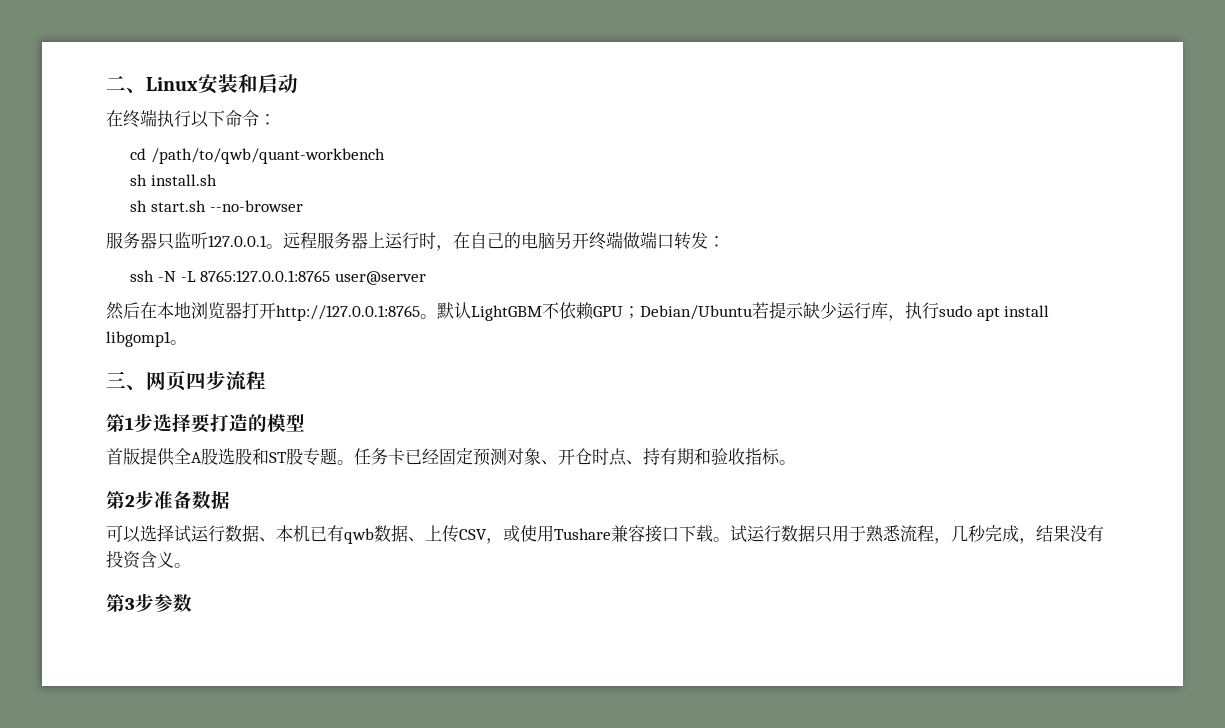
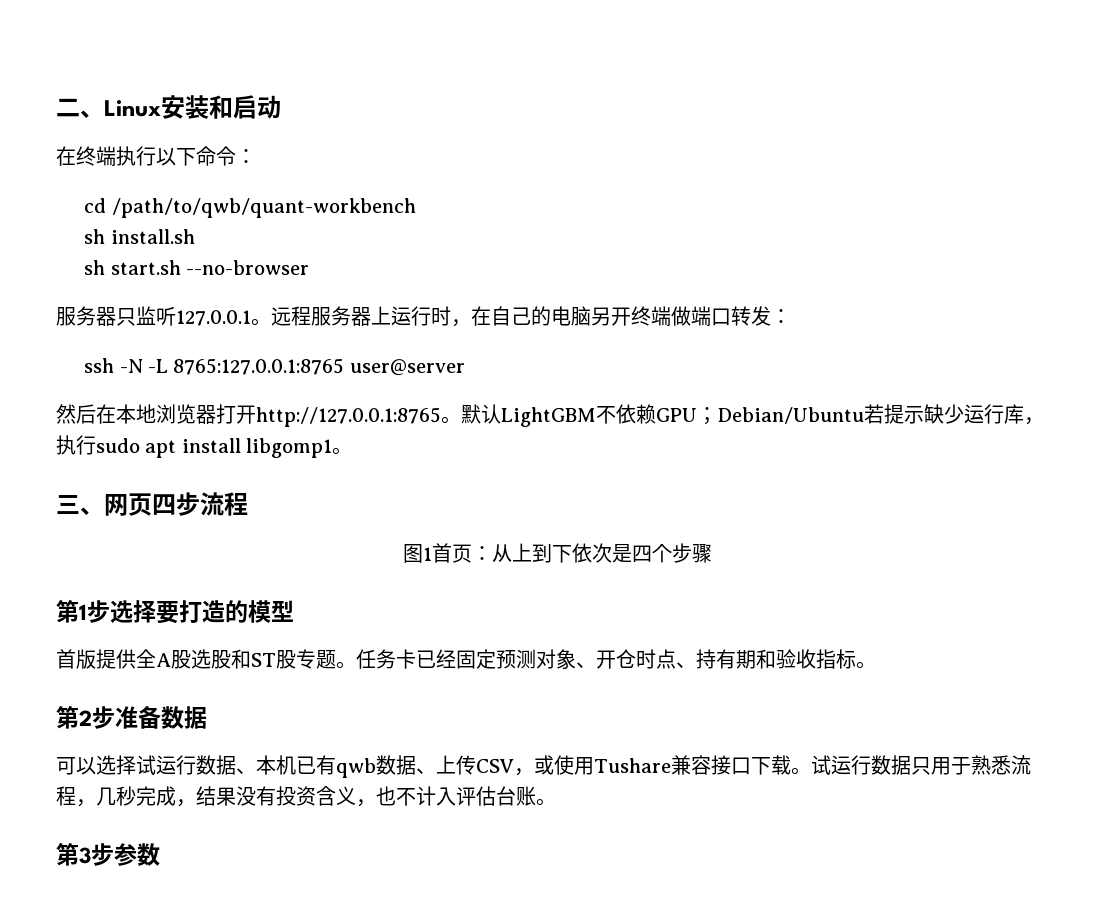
(266, 380) none -> [402,543,712,563] // 图1首页：从上到下依次是四个步骤
(174, 559) none -> [356,786,536,807] ，也不计入评估台账

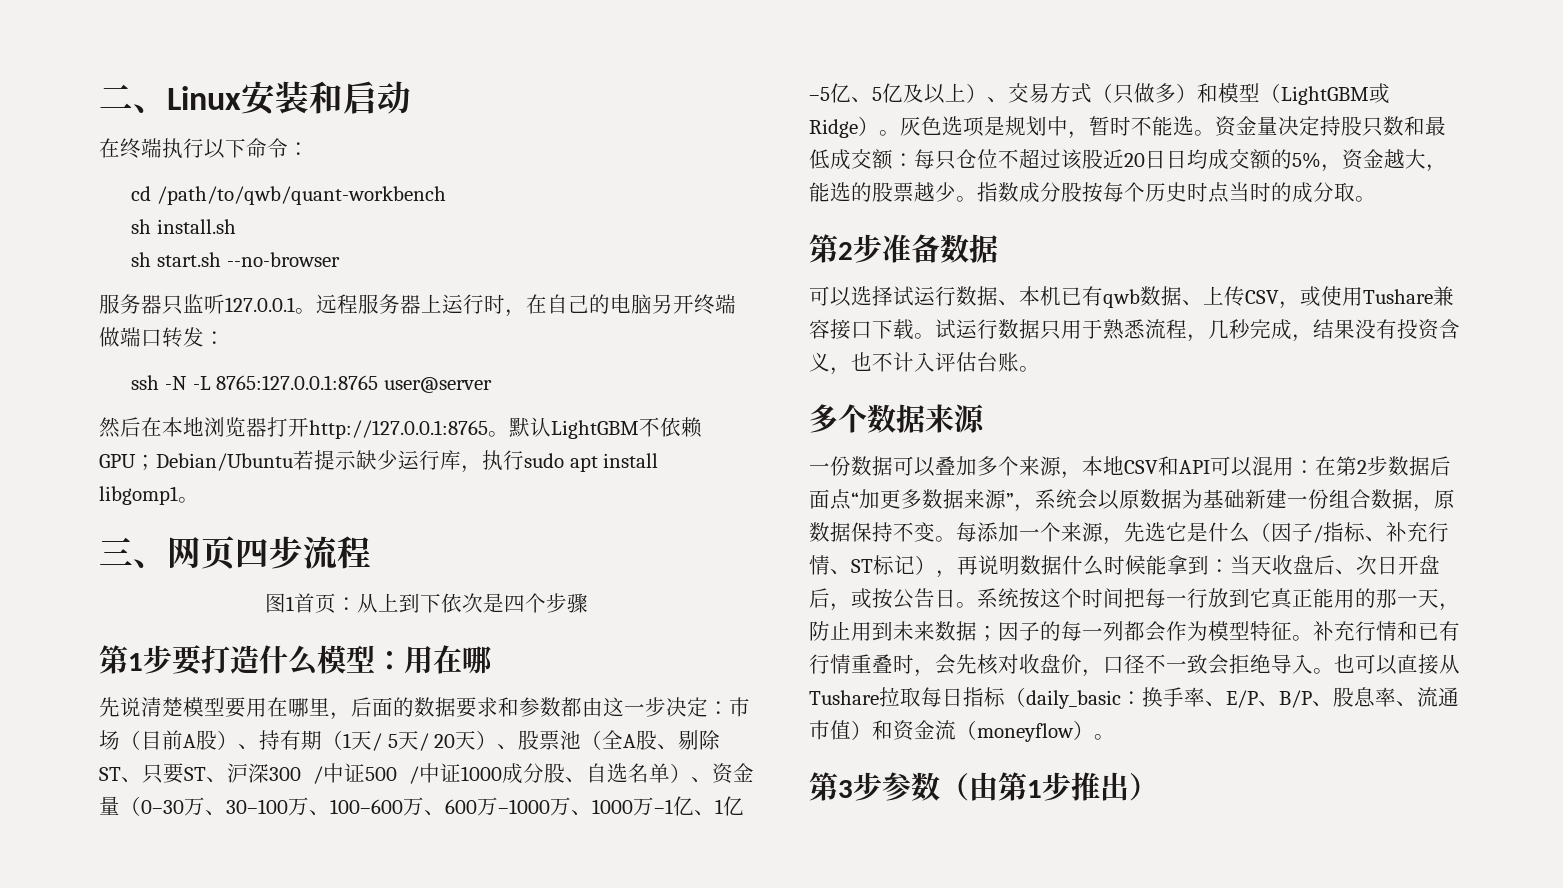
[110,600,294,624] [56,649,856,669] 选择要打造的模型 // 首版提供全A股选股和ST股专题。任务卡已经固定预测对象、开仓时点、持有期和验收指标 -> [172,645,491,676] [99,697,750,720] [99,730,721,751] [99,763,754,784] [99,796,744,816] [809,83,1390,105] [809,116,1446,139] [809,149,1447,172] [809,182,1355,203] 要打造什么模型：用在哪 // 先说清楚模型要用在哪里，后面的数据要求和参数都由这一步决定：市场（目前A股）、持有期（1天/ 5天/ 20天）、股票池（全A股、剔除ST、只要ST、沪深300 /中证500 /中证1000成分股、自选名单）、资金量（0–30万、30–100万、100–600万、600万–1000万、1000万–1亿、1亿–5亿、5亿及以上）、交易方式（只做多）和模型（LightGBM或Ridge）。灰色选项是规划中，暂时不能选。资金量决定持股只数和最低成交额：每只仓位不超过该股近20日日均成交额的5%，资金越大，能选的股票越少。指数成分股按每个历史时点当时的成分取
(556, 802) none -> [809,404,986,433] [809,456,1451,479] [809,489,1455,512] [809,522,1449,545] [809,555,1440,578] [809,588,1460,611] [809,621,1460,642] [809,654,1460,677] [809,687,1459,709] [809,720,1115,742] // 多个数据来源 // 一份数据可以叠加多个来源，本地CSV和API可以混用：在第2步数据后面点“加更多数据来源”，系统会以原数据为基础新建一份组合数据，原数据保持不变。每添加一个来源，先选它是什么（因子/指标、补充行情、ST标记），再说明数据什么时候能拿到：当天收盘后、次日开盘后，或按公告日。系统按这个时间把每一行放到它真正能用的那一天，防止用到未来数据；因子的每一列都会作为模型特征。补充行情和已有行情重叠时，会先核对收盘价，口径不一致会拒绝导入。也可以直接从Tushare拉取每日指标（daily_basic：换手率、E/P、B/P、股息率、流通市值）和资金流（moneyflow）。
(160, 854) none -> [940,772,1158,801] （由第1步推出）

